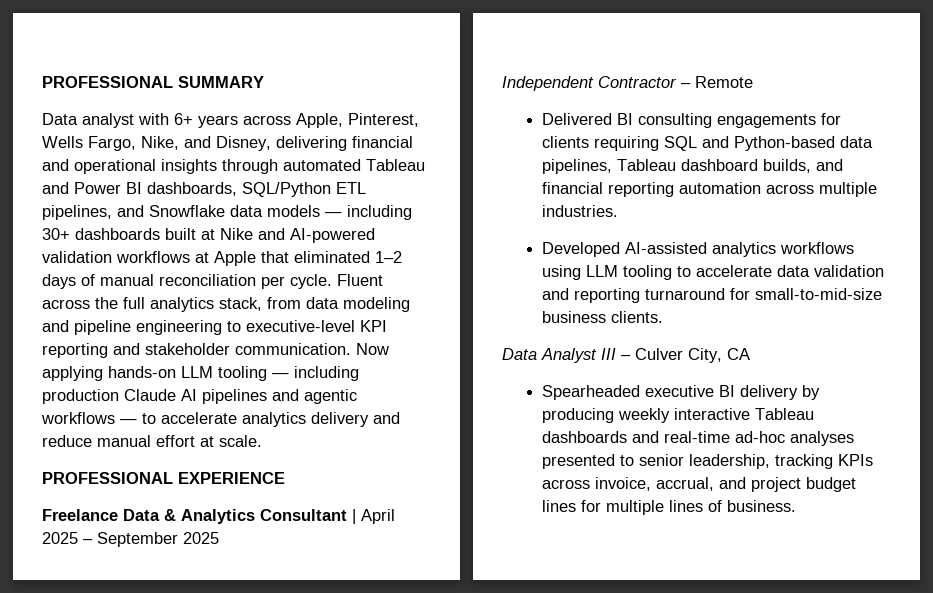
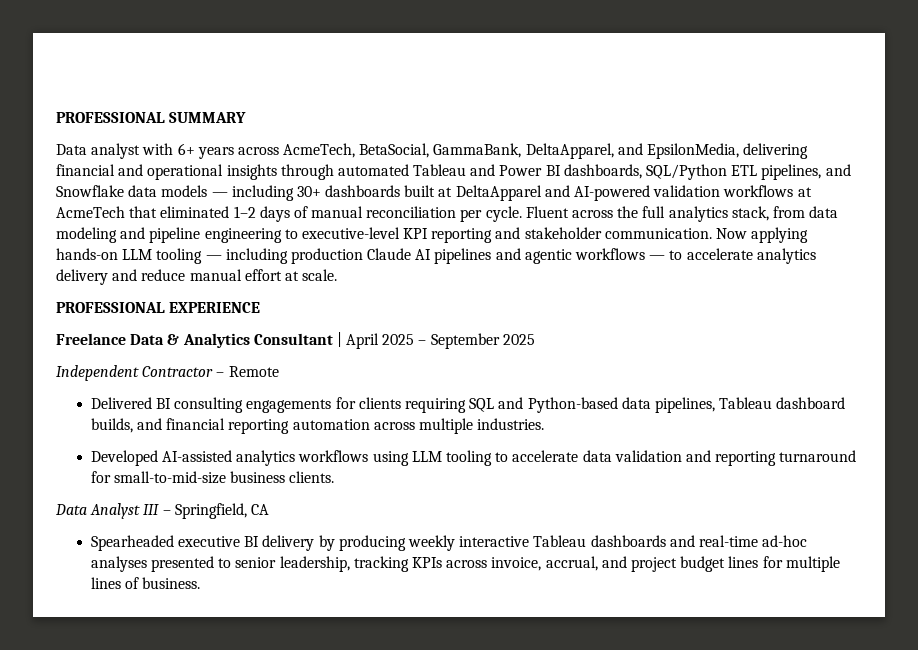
[296,113,419,128] [42,136,271,151] Apple, Pinterest, Wells Fargo, Nike, and Disney, -> [283,143,740,159] AcmeTech, BetaSocial, GammaBank, DeltaApparel, and EpsilonMedia,
[220,228,253,240] Nike -> [455,185,542,201] DeltaApparel
[214,251,256,266] Apple -> [56,206,125,218] AcmeTech
[635,348,722,363] Culver City, -> [174,503,247,519] Springfield,

